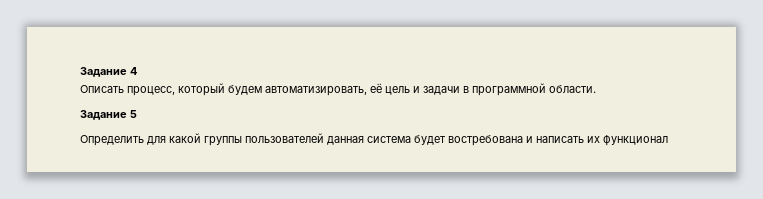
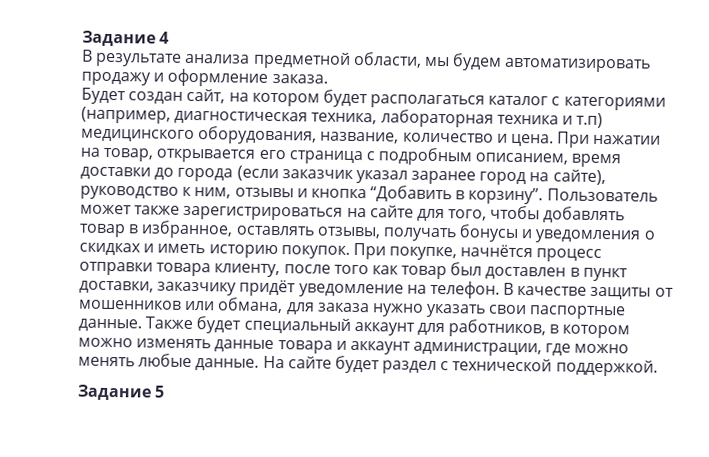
[80,83,596,96] [80,110,137,120] [80,133,668,146] Описать процесс, который будем автоматизировать, её цель и задачи в программной области. // Задание 5 // Определить для какой группы пользователей данная система будет востребована и написать их функционал -> [82,49,652,73] [81,68,328,87] [81,87,666,111] [81,106,604,129] [81,126,662,148] [80,147,622,168] [80,165,606,186] [80,185,658,205] [80,204,626,224] [79,220,655,244] [79,242,603,263] [79,261,628,282] [79,279,674,300] [79,297,627,320] [78,316,631,339] [78,337,630,357] [78,353,658,377] [77,384,166,401] В результате анализа предметной области, мы будем автоматизировать продажу и оформление заказа. // Будет создан сайт, на котором будет располагаться каталог с категориями (например, диагностическая техника, лабораторная техника и т.п) медицинского оборудования, название, количество и цена. При нажатии на товар, открывается его страница с подробным описанием, время доставки до города (если заказчик указал заранее город на сайте), руководство к ним, отзывы и кнопка “Добавить в корзину”. Пользователь может также зарегистрироваться на сайте для того, чтобы добавлять товар в избранное, оставлять отзывы, получать бонусы и уведомления о скидках и иметь историю покупок. При покупке, начнётся процесс отправки товара клиенту, после того как товар был доставлен в пункт доставки, заказчику придёт уведомление на телефон. В качестве защиты от мошенников или обмана, для заказа нужно указать свои паспортные данные. Также будет специальный аккаунт для работников, в котором можно изменять данные товара и аккаунт администрации, где можно менять любые данные. На сайте будет раздел с технической поддержкой. // Задание 5

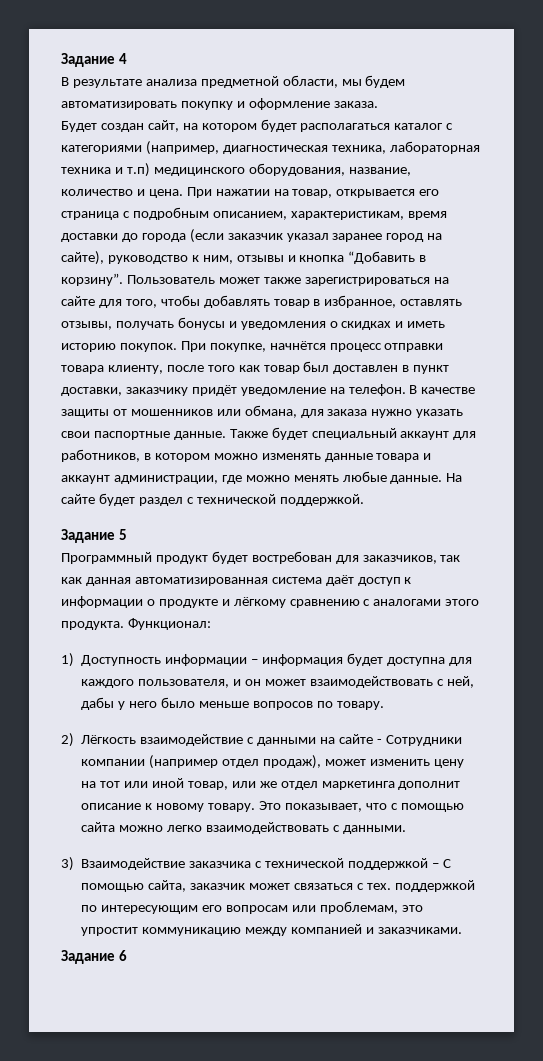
[81,71,151,86] продажу -> [180,101,233,110] покупку
(569, 158) none -> [290,211,404,220] характеристикам,
(166, 391) none -> [61,551,461,564] [61,575,412,586] [61,596,480,608] [61,618,211,630] [61,653,472,667] [81,676,474,688] [81,697,384,710] [61,733,462,747] [81,755,464,769] [81,778,461,790] [81,801,464,812] [81,822,406,834] [61,857,451,871] [81,880,475,892] [81,901,423,914] [81,924,462,936] [61,950,127,964] // Программный продукт будет востребован для заказчиков, так как данная автоматизированная система даёт доступ к информации о продукте и лёгкому сравнению с аналогами этого продукта. Функционал: // 1) Доступность информации – информация будет доступна для каждого пользователя, и он может взаимодействовать с ней, дабы у него было меньше вопросов по товару. // 2) Лёгкость взаимодействие с данными на сайте - Сотрудники компании (например отдел продаж), может изменить цену на тот или иной товар, или же отдел маркетинга дополнит описание к новому товару. Это показывает, что с помощью сайта можно легко взаимодействовать с данными. // 3) Взаимодействие заказчика с технической поддержкой – С помощью сайта, заказчик может связаться с тех. поддержкой по интересующим его вопросам или проблемам, это упростит коммуникацию между компанией и заказчиками. // Задание 6

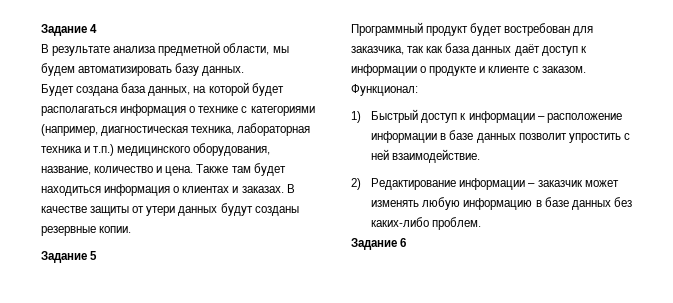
[180,98,378,110] [61,119,444,132] покупку и оформление заказа. // Будет создан сайт, на котором будет располагаться каталог -> [175,63,245,76] [41,82,284,96] [41,104,239,116] базу данных. // Будет создана база данных, на которой будет располагаться информация о технике
[126,163,150,177] т.п) -> [93,144,115,156] т.п.)
[186,187,440,198] [61,207,447,220] [61,229,443,243] [61,251,427,265] [61,273,449,286] [61,295,463,308] [61,317,446,330] [61,341,444,352] [61,361,450,374] [61,384,476,396] [61,405,464,418] [61,427,477,440] [61,449,432,462] [61,471,463,484] [61,493,364,506] При нажатии на товар, открывается его страница с подробным описанием, характеристикам, время доставки до города (если заказчик указал заранее город на сайте), руководство к ним, отзывы и кнопка “Добавить в корзину”. Пользователь может также зарегистрироваться на сайте для того, чтобы добавлять товар в избранное, оставлять отзывы, получать бонусы и уведомления о скидках и иметь историю покупок. При покупке, начнётся процесс отправки товара клиенту, после того как товар был доставлен в пункт доставки, заказчику придёт уведомление на телефон. В качестве защиты от мошенников или обмана, для заказа нужно указать свои паспортные данные. Также будет специальный аккаунт для работников, в котором можно изменять данные товара и аккаунт администрации, где можно менять любые данные. На сайте будет раздел с технической поддержкой. -> [196,163,286,176] [41,184,295,196] [41,203,299,216] [41,226,132,236] Также там будет находиться информация о клиентах и заказах. В качестве защиты от утери данных будут созданы резервные копии.
[362,555,437,564] заказчиков, -> [351,46,404,55] заказчика,
[85,577,322,586] данная автоматизированная система -> [445,43,512,56] база данных
[233,597,480,608] [61,618,211,630] [61,653,472,667] [81,676,474,688] [81,697,384,710] [61,733,462,747] [81,755,464,769] [81,778,461,790] [81,801,464,812] [81,822,406,834] [61,857,451,871] [81,880,475,892] [81,901,423,914] [81,924,462,936] лёгкому сравнению с аналогами этого продукта. Функционал: // 1) Доступность информации – информация будет доступна для каждого пользователя, и он может взаимодействовать с ней, дабы у него было меньше вопросов по товару. // 2) Лёгкость взаимодействие с данными на сайте - Сотрудники компании (например отдел продаж), может изменить цену на тот или иной товар, или же отдел маркетинга дополнит описание к новому товару. Это показывает, что с помощью сайта можно легко взаимодействовать с данными. // 3) Взаимодействие заказчика с технической поддержкой – С помощью сайта, заказчик может связаться с тех. поддержкой по интересующим его вопросам или проблемам, это упростит коммуникацию между компанией и заказчиками. -> [488,66,586,73] [351,84,418,96] [351,109,622,123] [371,130,630,143] [371,149,481,163] [351,178,619,190] [371,197,632,210] [371,217,482,230] клиенте с заказом. Функционал: // 1) Быстрый доступ к информации – расположение информации в базе данных позволит упростить с ней взаимодействие. // 2) Редактирование информации – заказчик может изменять любую информацию в базе данных без каких-либо проблем.

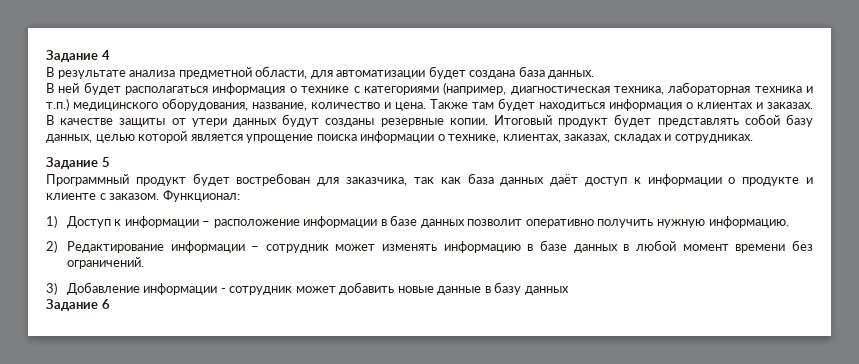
[272,46,289,53] [41,63,245,76] [41,82,249,96] мы будем автоматизировать базу данных. // Будет создана база данных, на которой -> [310,66,595,79] [46,83,80,93] для автоматизации будет создана база данных. // В ней
(132, 229) none -> [493,114,814,127] [46,131,753,143] Итоговый продукт будет представлять собой базу данных, целью которой является упрощение поиска информации о технике, клиентах, заказах, складах и сотрудниках.
[371,109,458,123] Быстрый доступ -> [66,216,111,228] Доступ
[568,133,630,143] [371,149,481,163] упростить с ней взаимодействие. -> [525,216,789,228] оперативно получить нужную информацию.
[537,180,583,187] заказчик -> [265,244,329,253] сотрудник
[422,197,461,210] любую -> (438, 247) none
[613,197,632,207] [371,217,482,230] без каких-либо проблем. -> [623,240,813,253] [66,257,144,269] [46,282,569,295] в любой момент времени без ограничений. // 3) Добавление информации - сотрудник может добавить новые данные в базу данных

